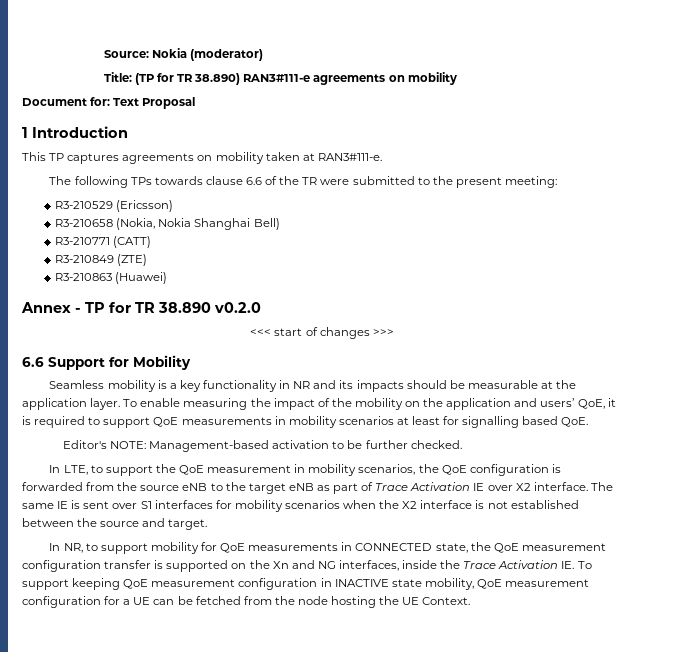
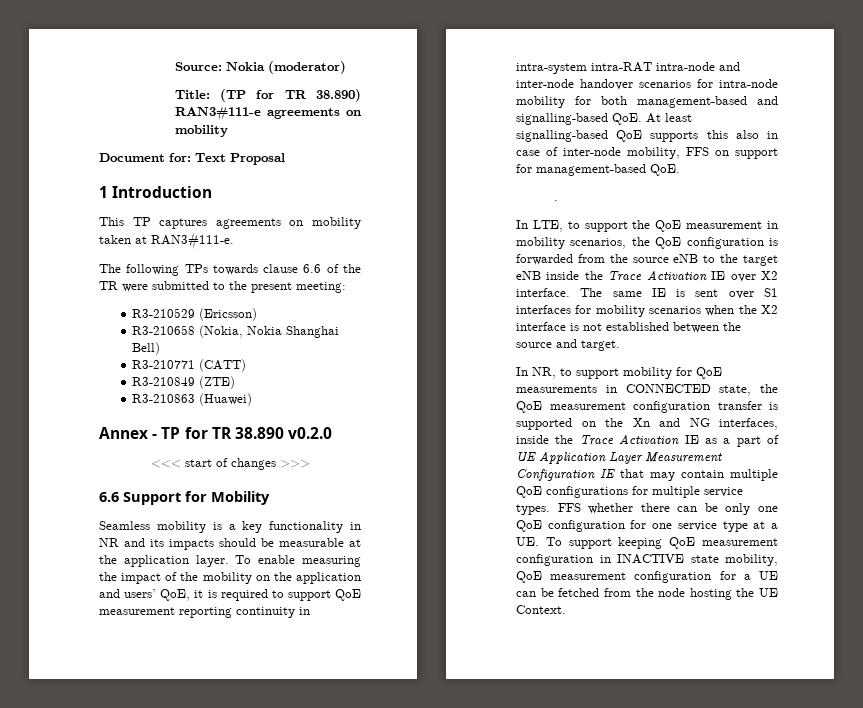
[181,416,589,428] [62,440,462,452] measurements in mobility scenarios at least for signalling based QoE. // Editor's NOTE: Management-based activation to be further checked. -> [99,607,310,618] [516,62,740,74] [516,79,778,90] [516,96,778,108] [516,113,692,125] [516,130,778,142] [516,147,778,159] [516,164,680,176] [553,200,558,201] measurement reporting continuity in intra-system intra-RAT intra-node and inter-node handover scenarios for intra-node mobility for both management-based and signalling-based QoE. At least signalling-based QoE supports this also in case of inter-node mobility, FFS on support for management-based QoE. // .
[316,482,374,494] as part of -> [546,271,603,280] inside the
[561,561,575,569] IE. -> [684,435,779,447] [516,451,722,464] [516,469,778,481] [516,486,743,498] [516,503,778,515] [516,520,778,532] [516,537,539,546] IE as a part of UE Application Layer Measurement Configuration IE that may contain multiple QoE configurations for multiple service types. FFS whether there can be only one QoE configuration for one service type at a UE.

